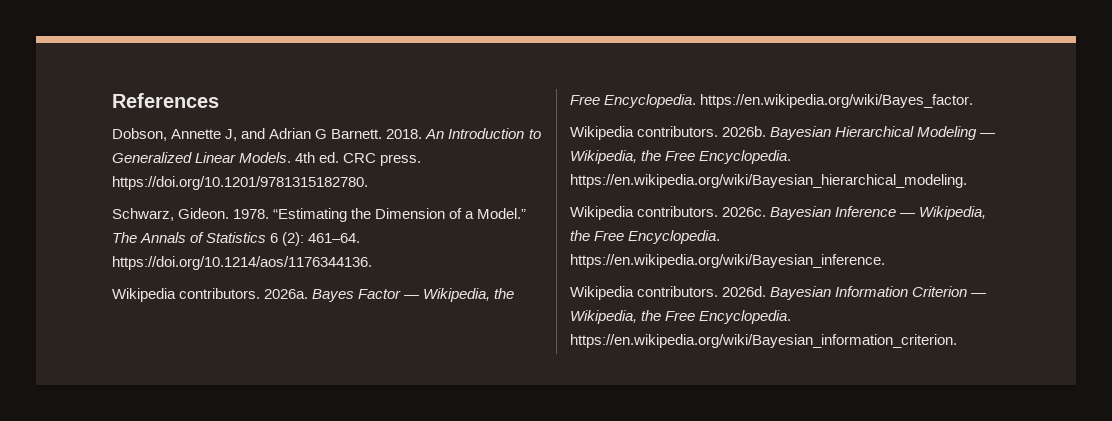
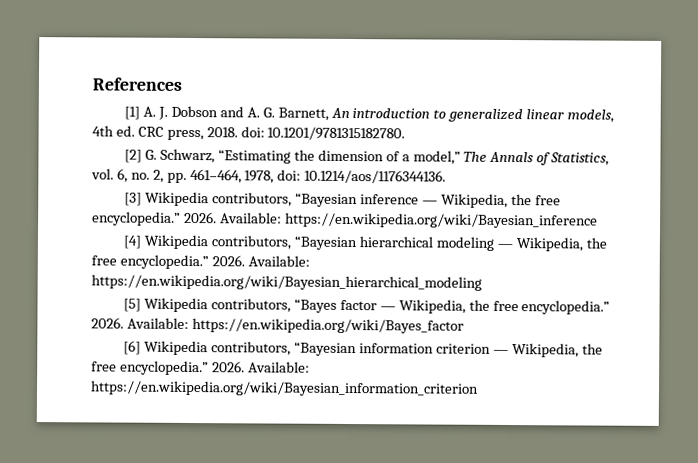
[112,128,541,141] [112,152,422,166] [112,176,368,190] [112,208,270,221] Dobson, Annette J, and Adrian G Barnett. 2018. An Introduction to Generalized Linear Models. 4th ed. CRC press. https://doi.org/10.1201/9781315182780. // Schwarz, Gideon. 1978. -> [124,105,615,123] [92,125,406,141] [124,148,216,164] [1] A. J. Dobson and A. G. Barnett, An introduction to generalized linear models, 4th ed. CRC press, 2018. doi: 10.1201/9781315182780. // [2] G. Schwarz,
[375,208,446,219] Dimension -> [317,149,384,162] dimension
[477,208,527,219] Model.” -> [412,150,461,165] model,”
[206,232,361,246] [112,256,372,270] [112,288,515,302] [570,94,974,108] [570,126,997,140] [570,150,792,164] [570,174,967,188] [570,206,987,220] [570,230,721,244] [570,254,885,268] [570,286,988,300] [570,310,792,324] [570,334,957,348] Statistics 6 (2): 461–64. https://doi.org/10.1214/aos/1176344136. // Wikipedia contributors. 2026a. Bayes Factor — Wikipedia, the Free Encyclopedia. https://en.wikipedia.org/wiki/Bayes_factor. // Wikipedia contributors. 2026b. Bayesian Hierarchical Modeling — Wikipedia, the Free Encyclopedia. https://en.wikipedia.org/wiki/Bayesian_hierarchical_modeling. // Wikipedia contributors. 2026c. Bayesian Inference — Wikipedia, the Free Encyclopedia. https://en.wikipedia.org/wiki/Bayesian_inference. // Wikipedia contributors. 2026d. Bayesian Information Criterion — Wikipedia, the Free Encyclopedia. https://en.wikipedia.org/wiki/Bayesian_information_criterion. -> [550,152,610,166] [91,168,447,184] [124,191,561,208] [92,211,598,229] [123,234,607,252] [91,254,310,270] [91,274,482,291] [123,297,611,315] [91,317,464,334] [123,340,603,358] [91,360,310,376] [90,380,479,397] Statistics, vol. 6, no. 2, pp. 461–464, 1978, doi: 10.1214/aos/1176344136. // [3] Wikipedia contributors, “Bayesian inference — Wikipedia, the free encyclopedia.” 2026. Available: https://en.wikipedia.org/wiki/Bayesian_inference // [4] Wikipedia contributors, “Bayesian hierarchical modeling — Wikipedia, the free encyclopedia.” 2026. Available: https://en.wikipedia.org/wiki/Bayesian_hierarchical_modeling // [5] Wikipedia contributors, “Bayes factor — Wikipedia, the free encyclopedia.” 2026. Available: https://en.wikipedia.org/wiki/Bayes_factor // [6] Wikipedia contributors, “Bayesian information criterion — Wikipedia, the free encyclopedia.” 2026. Available: https://en.wikipedia.org/wiki/Bayesian_information_criterion

